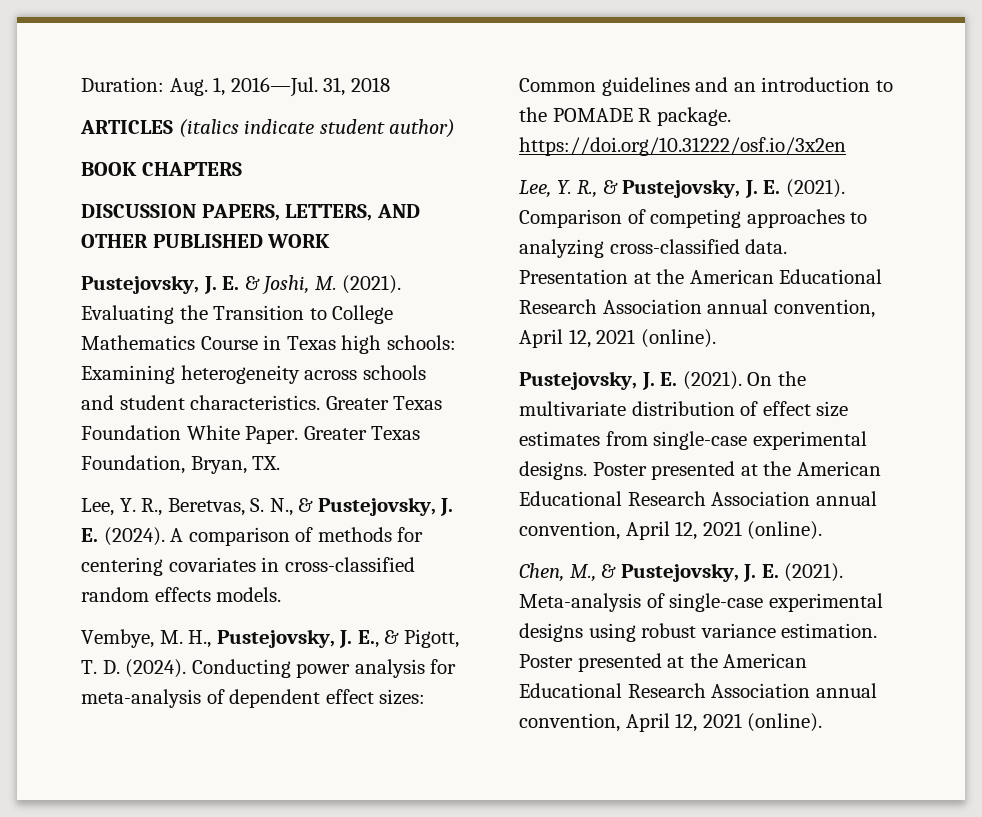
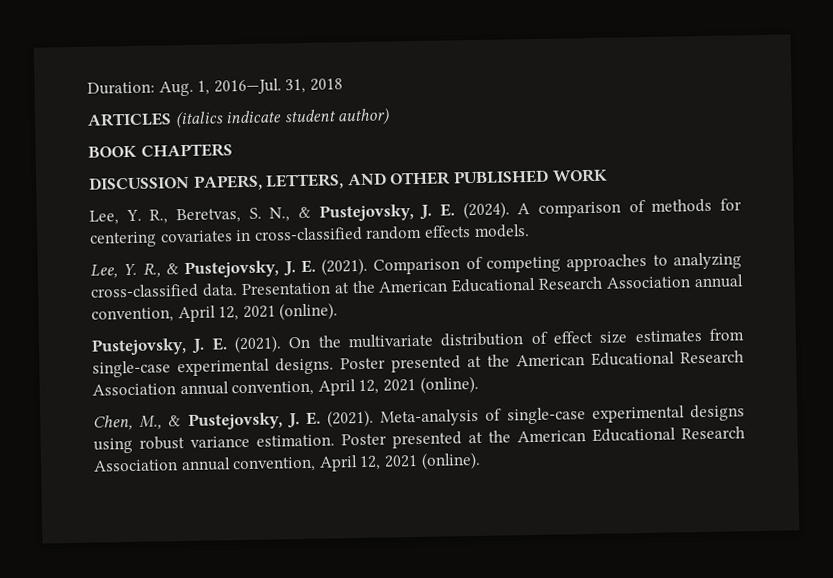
[81,275,402,295] [81,305,394,324] [81,335,456,354] [81,365,426,384] [81,395,443,410] [81,425,421,444] [81,455,281,474] // Pustejovsky, J. E. & Joshi, M. (2021). Evaluating the Transition to College Mathematics Course in Texas high schools: Examining heterogeneity across schools and student characteristics. Greater Texas Foundation White Paper. Greater Texas Foundation, Bryan, TX. -> (608, 175) none
[81,629,459,648] [81,659,457,678] [81,689,426,708] [519,77,893,96] [519,107,731,126] [519,137,846,156] // Vembye, M. H., Pustejovsky, J. E., & Pigott, T. D. (2024). Conducting power analysis for meta-analysis of dependent effect sizes: Common guidelines and an introduction to the POMADE R package. https://doi.org/10.31222/osf.io/3x2en -> (530, 231) none

